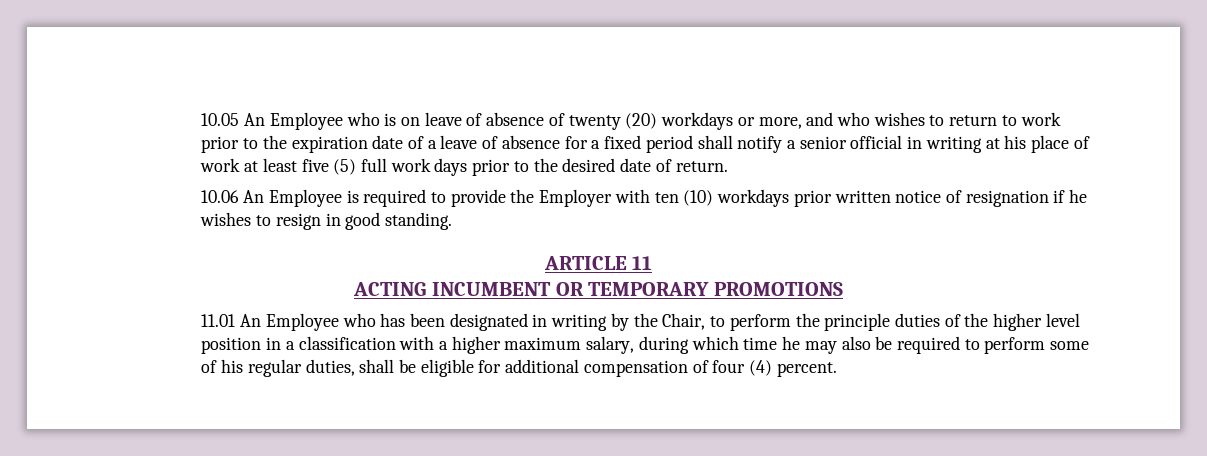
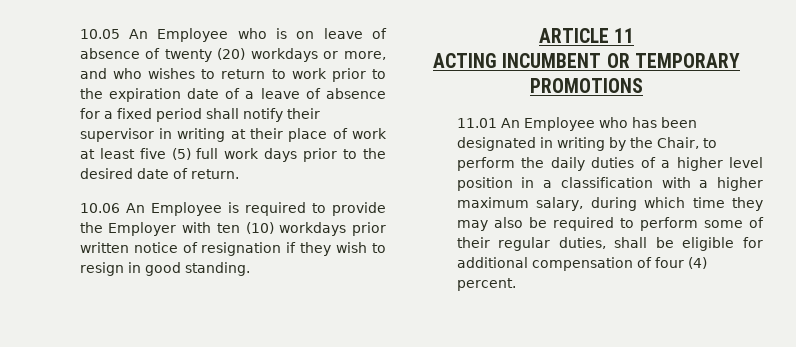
[786,135,903,149] a senior official -> [286,108,320,119] [79,128,154,142] their supervisor
[1004,135,1027,149] his -> [250,128,284,139] their
[1069,189,1088,203] [200,212,252,226] he wishes -> [300,242,368,256] they wish
[824,313,891,331] principle -> [550,157,585,171] daily
[964,313,989,327] the -> [661,160,671,168] a
[782,336,801,350] he -> [732,197,763,211] they
[221,359,244,373] his -> [456,237,490,248] their

